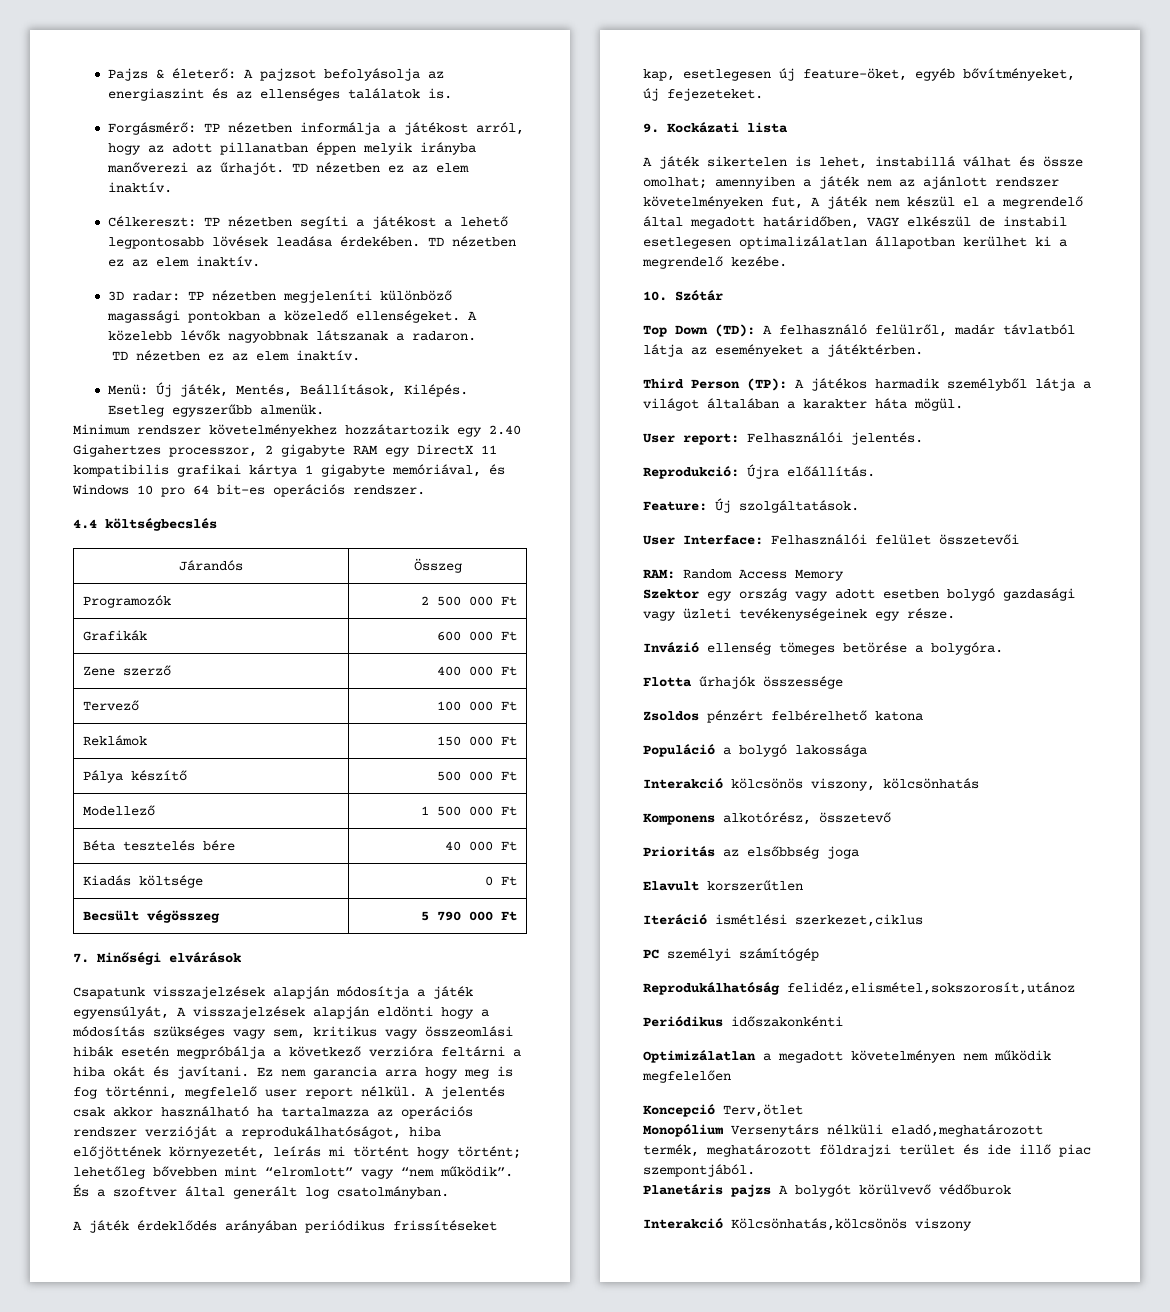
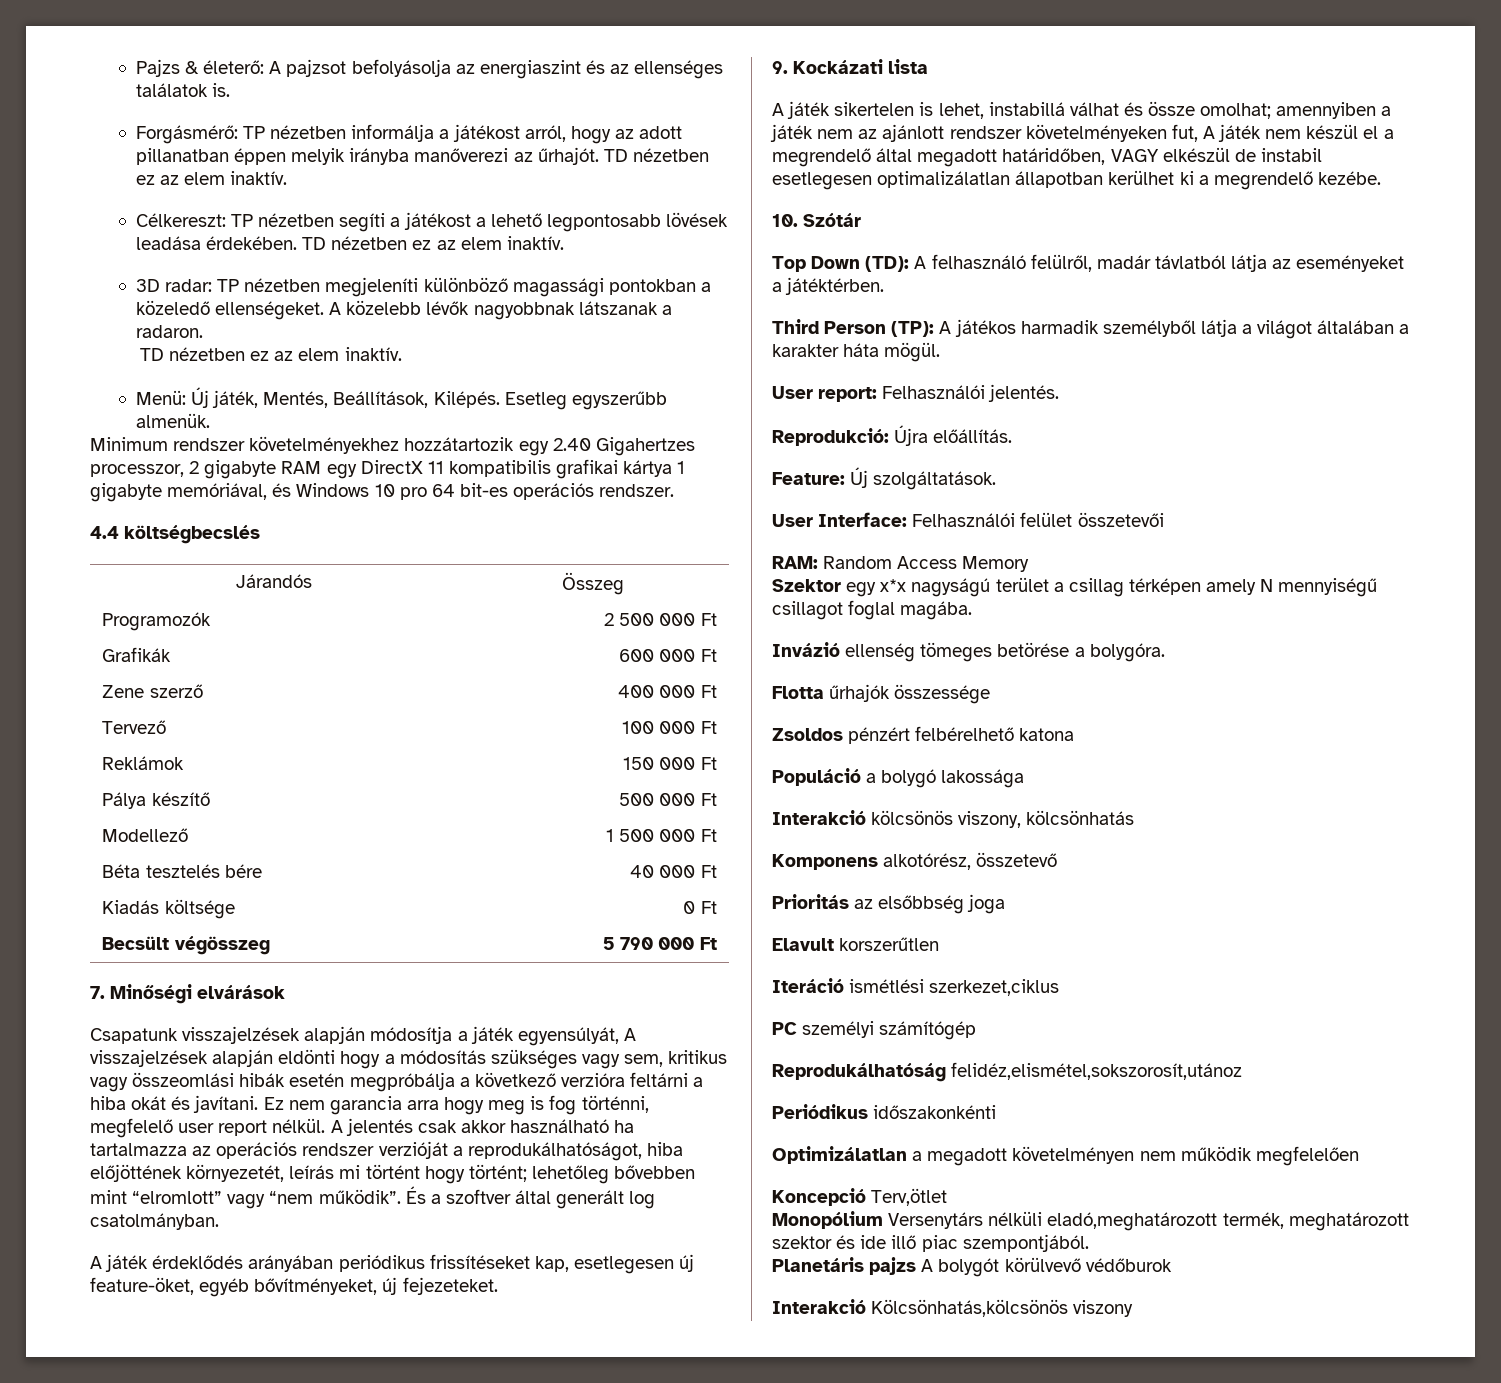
[739,588,1075,601] [643,608,955,621] ország vagy adott esetben bolygó gazdasági vagy üzleti tevékenységeinek egy része. -> [880,577,1378,597] [772,600,973,620] x*x nagyságú terület a csillag térképen amely N mennyiségű csillagot foglal magába.
[819,1144,955,1157] földrajzi terület -> [772,1236,832,1249] szektor

